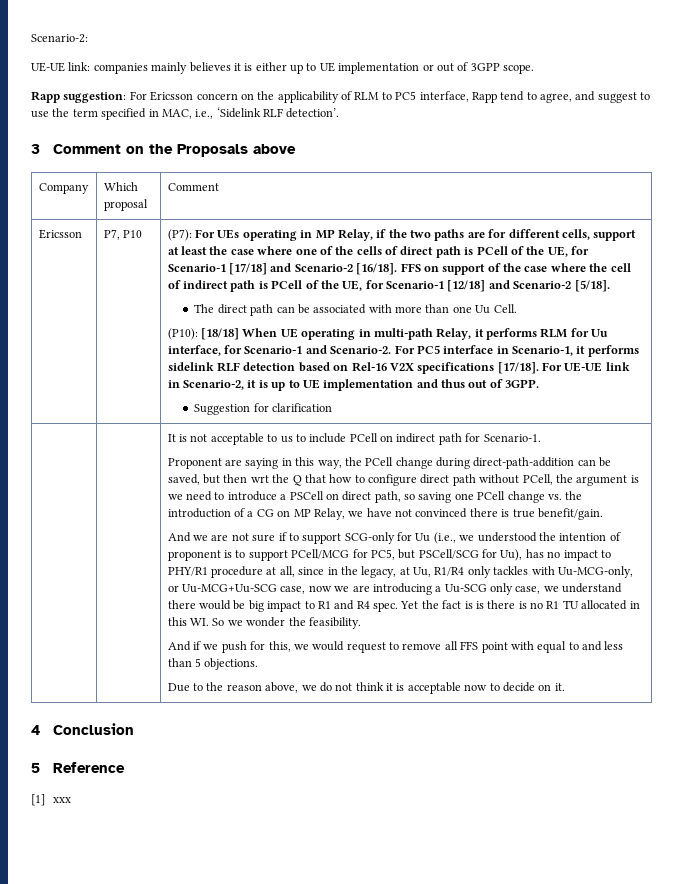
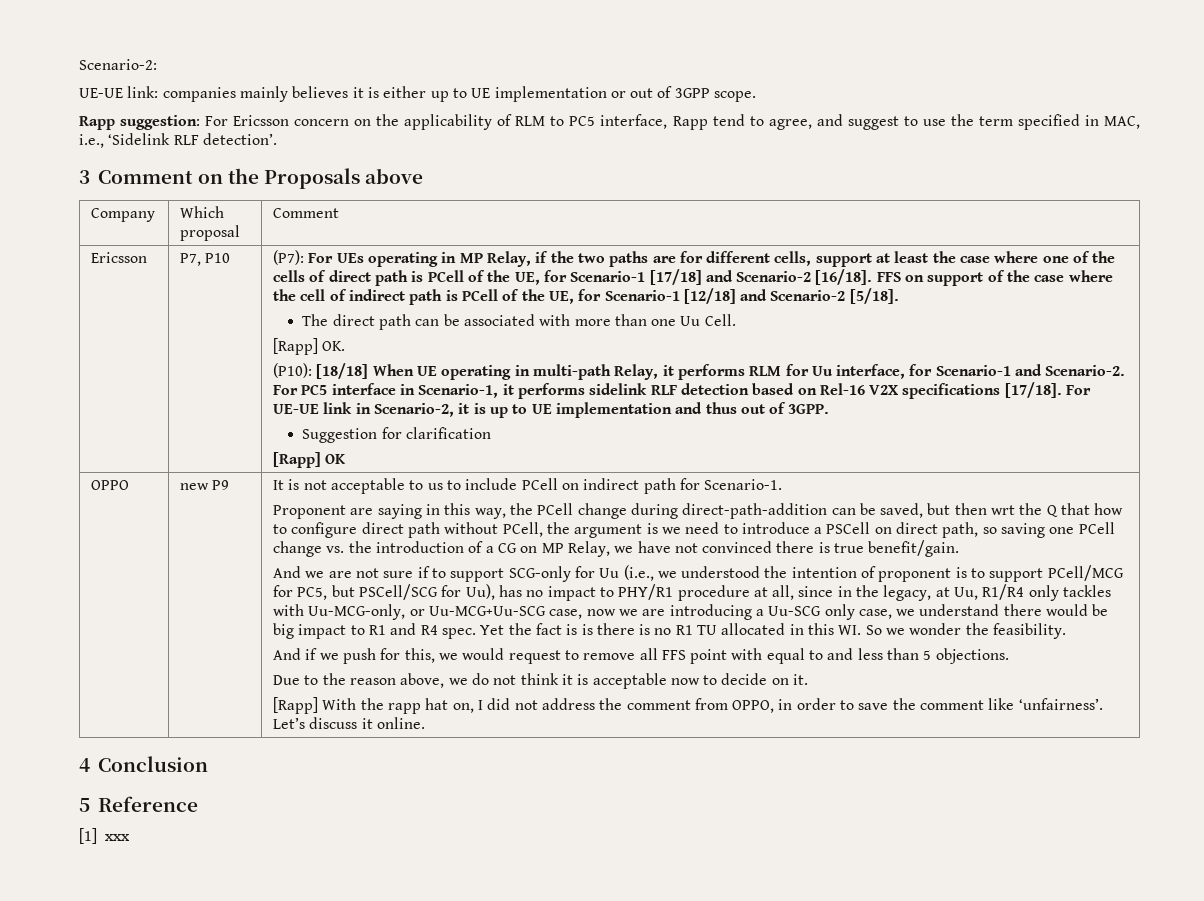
(517, 308) none -> [273,338,346,355] // [Rapp] OK.
(333, 407) // | -> [273,452,347,468] [91,480,130,490] [180,480,230,490] // [Rapp] OK // OPPO | new P9
(565, 687) none -> [273,697,1103,714] [273,717,425,729] // [Rapp] With the rapp hat on, I did not address the comment from OPPO, in order to save the comment like ‘unfairness’. Let’s discuss it online.

